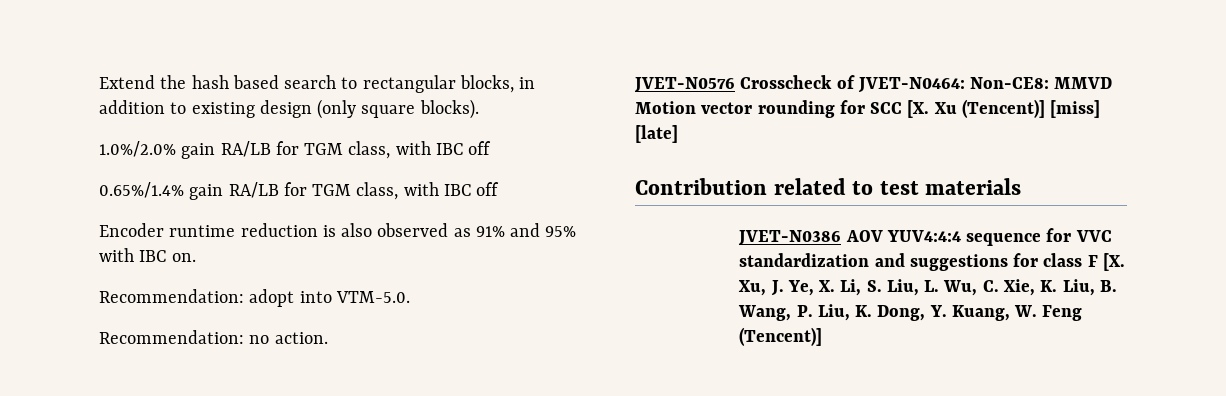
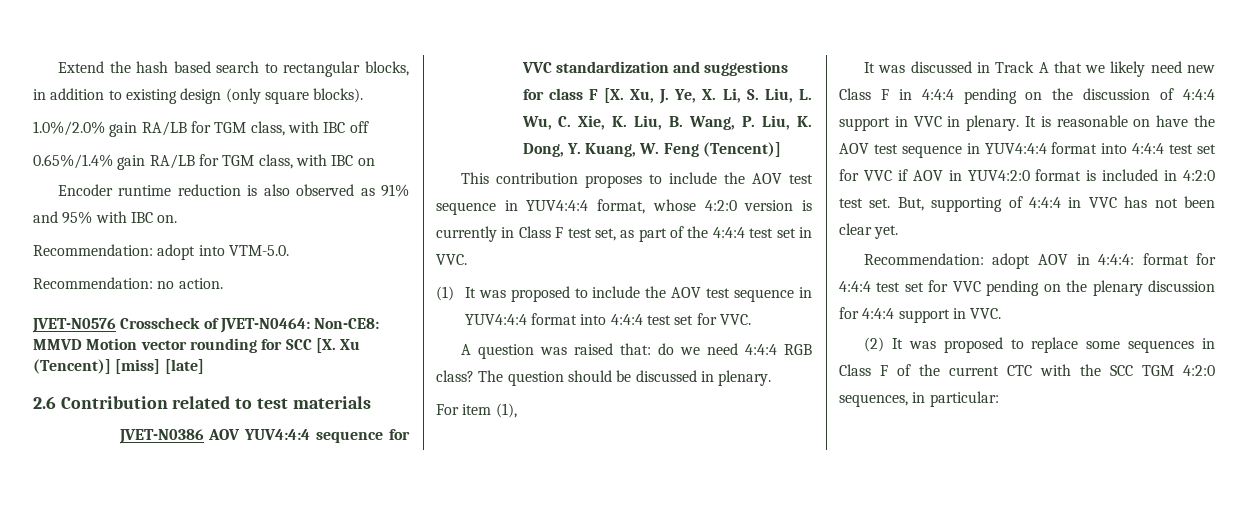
[476,182,500,196] off -> [357,158,375,166] on
(678, 134) none -> [33,396,56,409] 2.6
(823, 336) none -> [460,172,813,188] [436,199,812,215] [436,226,812,242] [436,254,467,265] [436,286,812,302] [464,313,752,325] [460,343,812,359] [436,370,772,386] [436,403,517,418] [863,61,1215,77] [839,88,1215,104] [839,115,1215,131] [839,142,1216,158] [839,169,1215,181] [839,196,1215,212] [839,223,899,239] [863,253,1216,269] [839,280,1215,296] [839,307,1002,323] [863,337,1215,353] [839,364,1215,376] [839,391,999,407] // This contribution proposes to include the AOV test sequence in YUV4:4:4 format, whose 4:2:0 version is currently in Class F test set, as part of the 4:4:4 test set in VVC. // (1) It was proposed to include the AOV test sequence in YUV4:4:4 format into 4:4:4 test set for VVC. // A question was raised that: do we need 4:4:4 RGB class? The question should be discussed in plenary. // For item (1), // It was discussed in Track A that we likely need new Class F in 4:4:4 pending on the discussion of 4:4:4 support in VVC in plenary. It is reasonable on have the AOV test sequence in YUV4:4:4 format into 4:4:4 test set for VVC if AOV in YUV4:2:0 format is included in 4:2:0 test set. But, supporting of 4:4:4 in VVC has not been clear yet. // Recommendation: adopt AOV in 4:4:4: format for 4:4:4 test set for VVC pending on the plenary discussion for 4:4:4 support in VVC. // (2) It was proposed to replace some sequences in Class F of the current CTC with the SCC TGM 4:2:0 sequences, in particular:

